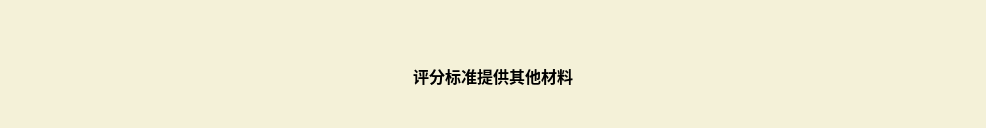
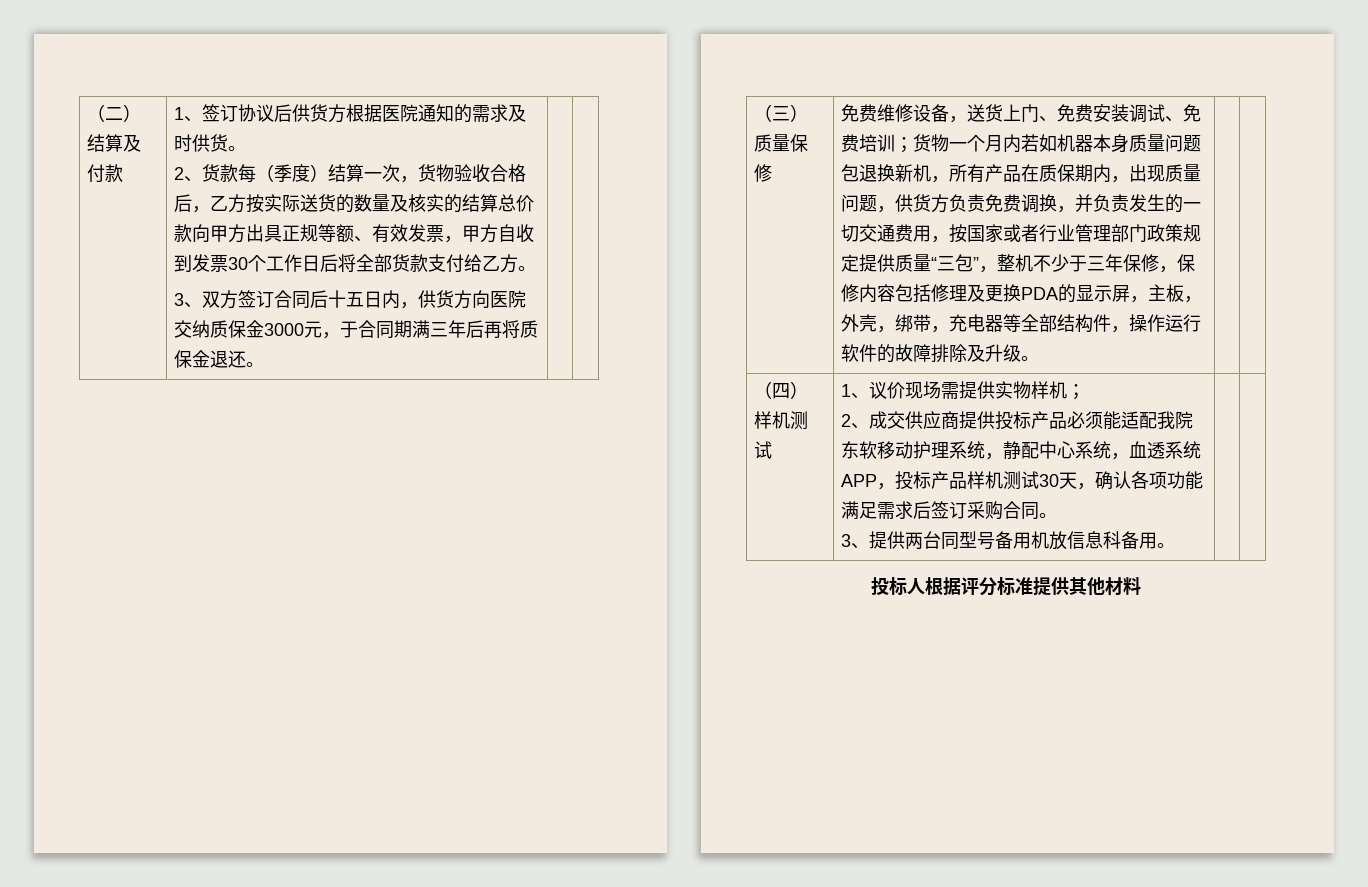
(413, 77) none -> [87,104,142,122] [87,134,142,152] [87,164,124,183] [174,104,527,123] [174,134,247,152] [174,164,527,183] [174,194,535,213] [174,224,535,243] [174,254,537,273] [174,290,527,309] [174,320,539,339] [174,350,265,368] [754,104,809,122] [754,134,809,152] [754,164,773,182] [841,104,1202,123] [841,134,1202,153] [841,164,1202,183] [841,194,1202,213] [841,224,1202,243] [841,254,1196,273] [841,284,1203,303] [841,314,1202,333] [841,344,1040,363] [754,381,809,399] [754,411,809,430] [754,441,773,459] [841,381,1086,400] [841,411,1194,430] [841,441,1202,460] [841,471,1204,490] [841,501,1058,520] [841,531,1176,550] [871,577,961,595] （二）结算及付款 | 1、签订协议后供货方根据医院通知的需求及时供货。 // 2、货款每（季度）结算一次，货物验收合格后，乙方按实际送货的数量及核实的结算总价款向甲方出具正规等额、有效发票，甲方自收到发票30个工作日后将全部货款支付给乙方。 // 3、双方签订合同后十五日内，供货方向医院交纳质保金3000元，于合同期满三年后再将质保金退还。 | | // （三）质量保修 | 免费维修设备，送货上门、免费安装调试、免费培训；货物一个月内若如机器本身质量问题包退换新机，所有产品在质保期内，出现质量问题，供货方负责免费调换，并负责发生的一切交通费用，按国家或者行业管理部门政策规定提供质量“三包”，整机不少于三年保修，保修内容包括修理及更换PDA的显示屏，主板，外壳，绑带，充电器等全部结构件，操作运行软件的故障排除及升级。 | | // （四）样机测试 | 1、议价现场需提供实物样机； // 2、成交供应商提供投标产品必须能适配我院东软移动护理系统，静配中心系统，血透系统APP，投标产品样机测试30天，确认各项功能满足需求后签订采购合同。 // 3、提供两台同型号备用机放信息科备用。 | | // 投标人根据

